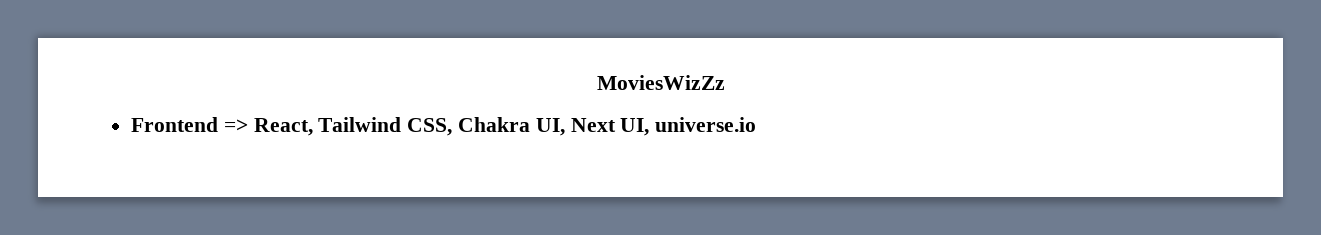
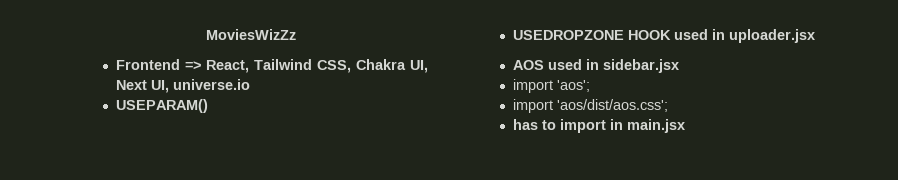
(757, 124) none -> [116,99,209,113] [513,29,816,43] [513,59,680,73] [513,79,591,93] [513,99,669,113] [513,119,686,133] // USEPARAM() // USEDROPZONE HOOK used in uploader.jsx // AOS used in sidebar.jsx // import 'aos'; // import 'aos/dist/aos.css'; // has to import in main.jsx

